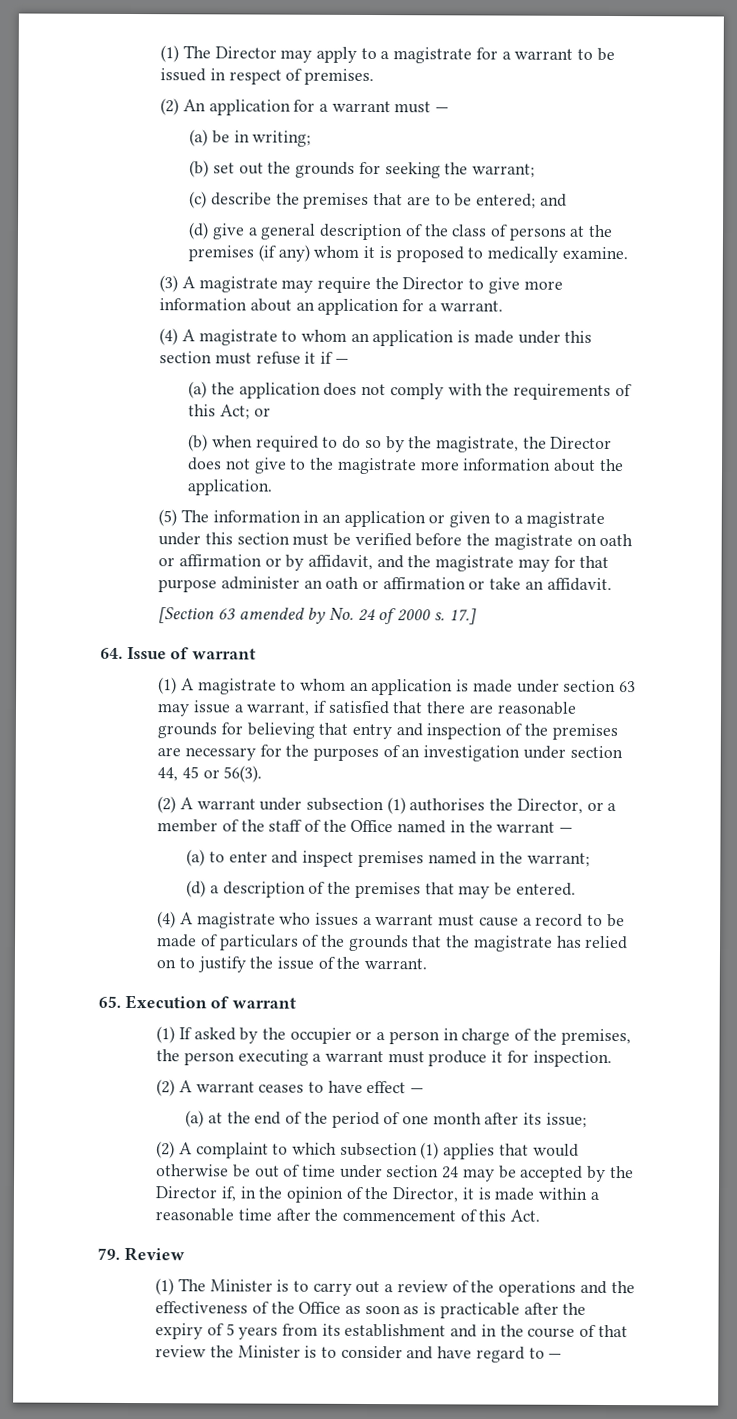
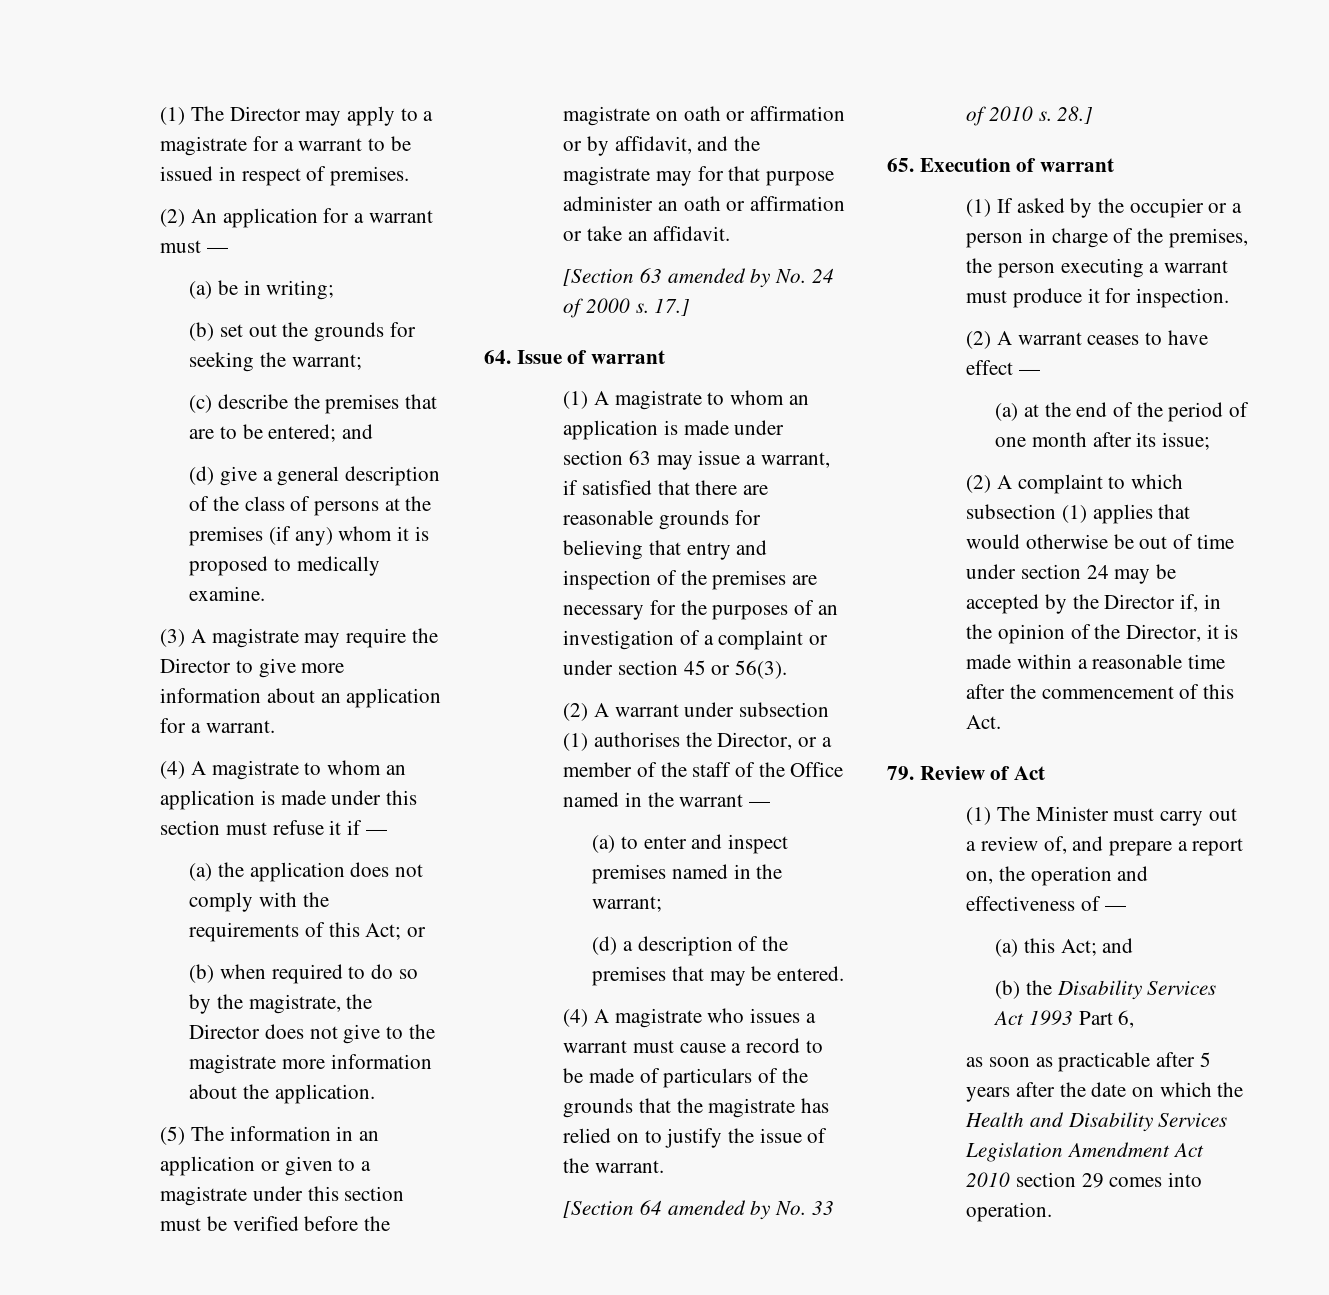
[522,745,623,759] [157,767,179,782] under section 44, -> [679,630,828,650] [563,660,678,675] of a complaint or under section
(428, 963) none -> [563,1200,834,1220] [966,106,1094,126] // [Section 64 amended by No. 33 of 2010 s. 28.]
(185, 1254) none -> [990,766,1046,780] of Act
[276,1279,310,1292] is to -> [1113,808,1155,821] must
[451,1280,635,1297] [155,1301,342,1314] of the operations and the effectiveness of the Office -> [1043,836,1244,856] [966,866,1149,886] [966,896,1126,911] [995,938,1134,957] [995,980,1217,1000] [993,1010,1135,1028] of, and prepare a report on, the operation and effectiveness of — // (a) this Act; and // (b) the Disability Services Act 1993 Part 6, //
[423,1302,437,1315] is -> (1053, 1062) none
[562,1302,587,1315] [155,1323,628,1340] [155,1345,563,1363] the expiry of 5 years from its establishment and in the course of that review the Minister is to consider and have regard to — -> [1199,1052,1211,1067] [966,1082,1244,1102] [965,1112,1228,1132] [965,1142,1204,1162] [966,1172,1202,1188] [966,1202,1053,1222] 5 years after the date on which the Health and Disability Services Legislation Amendment Act 2010 section 29 comes into operation.

